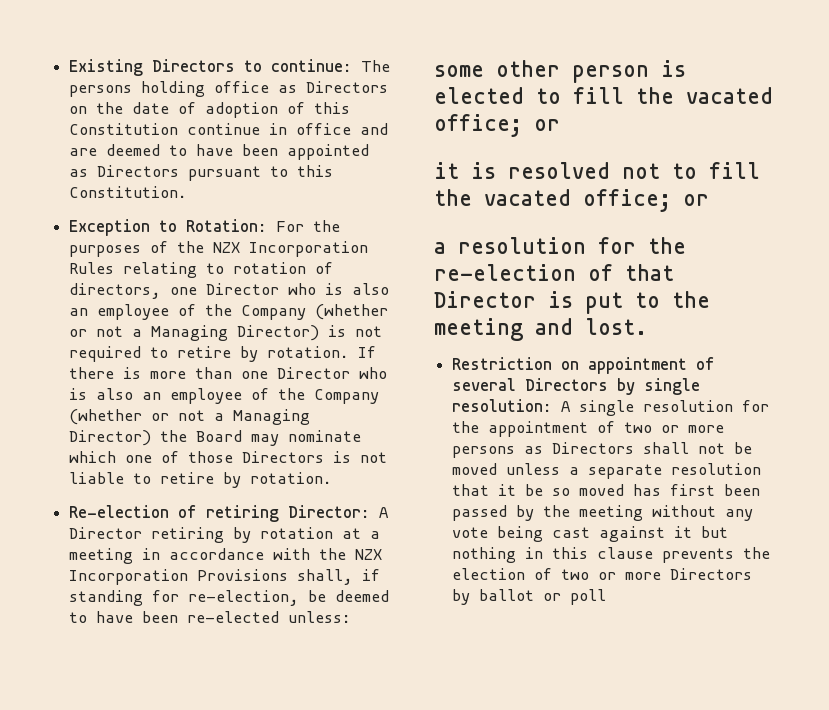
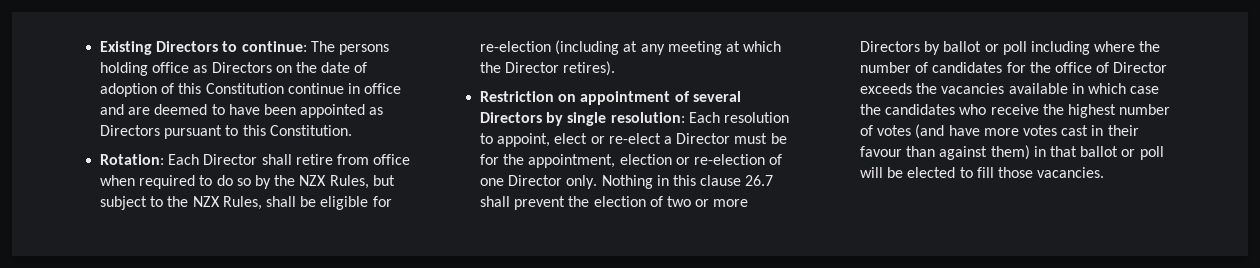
[69,219,341,236] [69,241,369,257] [69,262,334,278] [69,283,390,299] [69,304,389,320] [69,325,383,341] [69,346,377,362] [69,367,388,379] [69,388,380,404] [69,409,311,425] [69,430,362,446] [69,451,388,463] [69,472,333,488] [69,505,390,522] [69,527,381,543] [69,548,383,564] [69,569,381,585] [69,590,390,606] [69,611,352,623] [434,60,686,83] [434,87,773,104] [434,114,560,137] [434,162,760,179] [434,189,709,212] [434,237,686,254] [434,264,674,281] [434,291,710,314] [434,318,647,341] Exception to Rotation: For the purposes of the NZX Incorporation Rules relating to rotation of directors, one Director who is also an employee of the Company (whether or not a Managing Director) is not required to retire by rotation. If there is more than one Director who is also an employee of the Company (whether or not a Managing Director) the Board may nominate which one of those Directors is not liable to retire by rotation. // Re-election of retiring Director: A Director retiring by rotation at a meeting in accordance with the NZX Incorporation Provisions shall, if standing for re-election, be deemed to have been re-elected unless: // some other person is elected to fill the vacated office; or // it is resolved not to fill the vacated office; or // a resolution for the re-election of that Director is put to the meeting and lost. -> [100,154,411,165] [100,175,395,189] [100,196,392,210] [480,40,782,55] [480,61,616,76] Rotation: Each Director shall retire from office when required to do so by the NZX Rules, but subject to the NZX Rules, shall be eligible for re-election (including at any meeting at which the Director retires).
[561,400,770,416] [452,421,725,437] [452,442,753,458] [452,463,762,479] [452,484,761,496] [452,505,754,521] [452,526,729,542] [452,547,735,563] A single resolution for the appointment of two or more persons as Directors shall not be moved unless a separate resolution that it be so moved has first been passed by the meeting without any vote being cast against it but nothing in this clause prevents -> [688,112,789,123] [480,133,787,147] [480,154,783,168] [480,175,774,189] [480,196,566,210] Each resolution to appoint, elect or re-elect a Director must be for the appointment, election or re-election of one Director only. Nothing in this clause 26.7 shall prevent
(607, 597) none -> [1030,41,1161,55] [860,62,1168,73] [860,83,1160,94] [860,104,1171,118] [860,124,1139,139] [860,145,1164,160] [860,167,1105,178] including where the number of candidates for the office of Director exceeds the vacancies available in which case the candidates who receive the highest number of votes (and have more votes cast in their favour than against them) in that ballot or poll will be elected to fill those vacancies.

